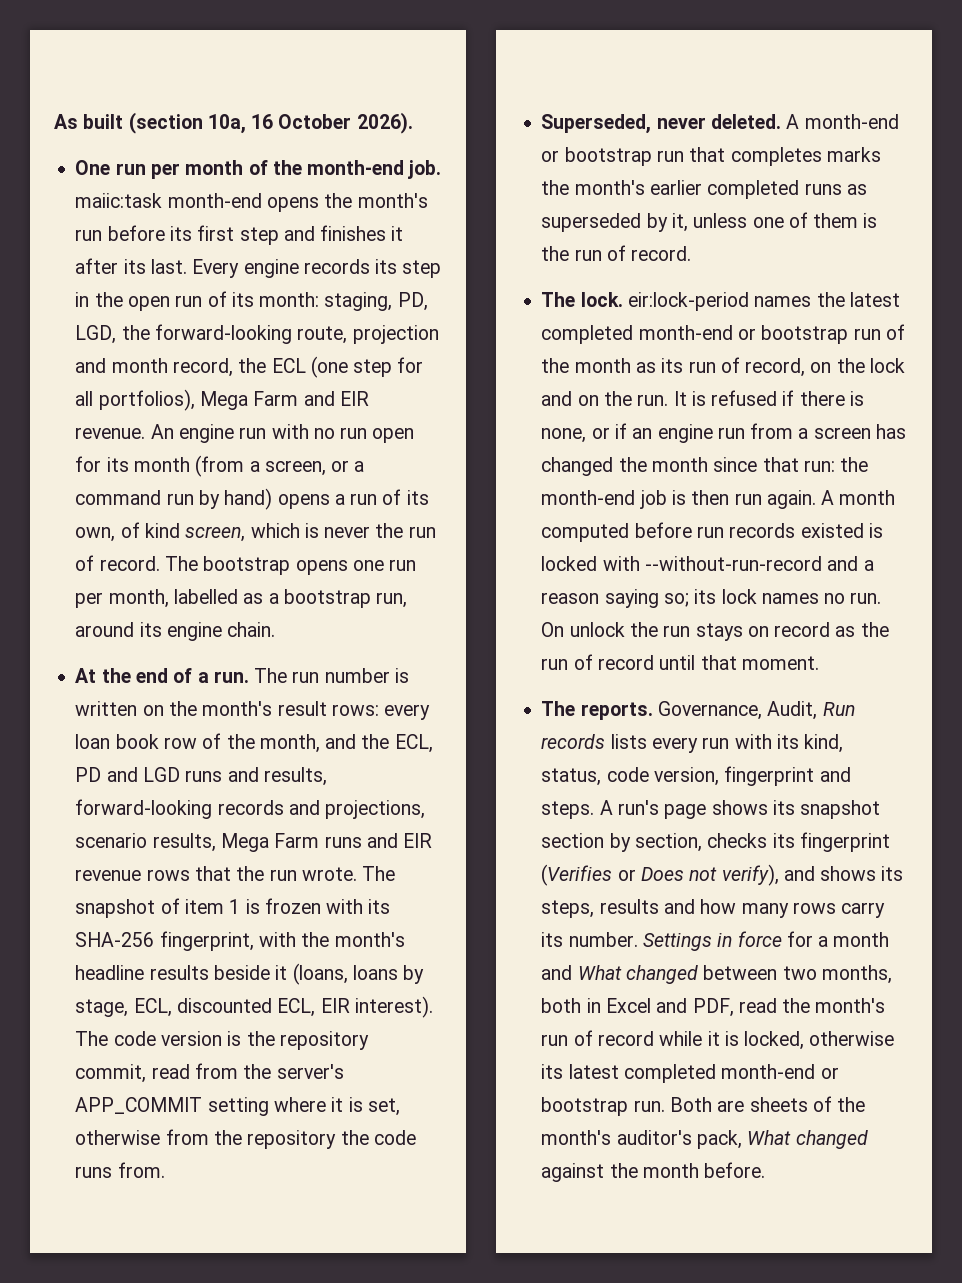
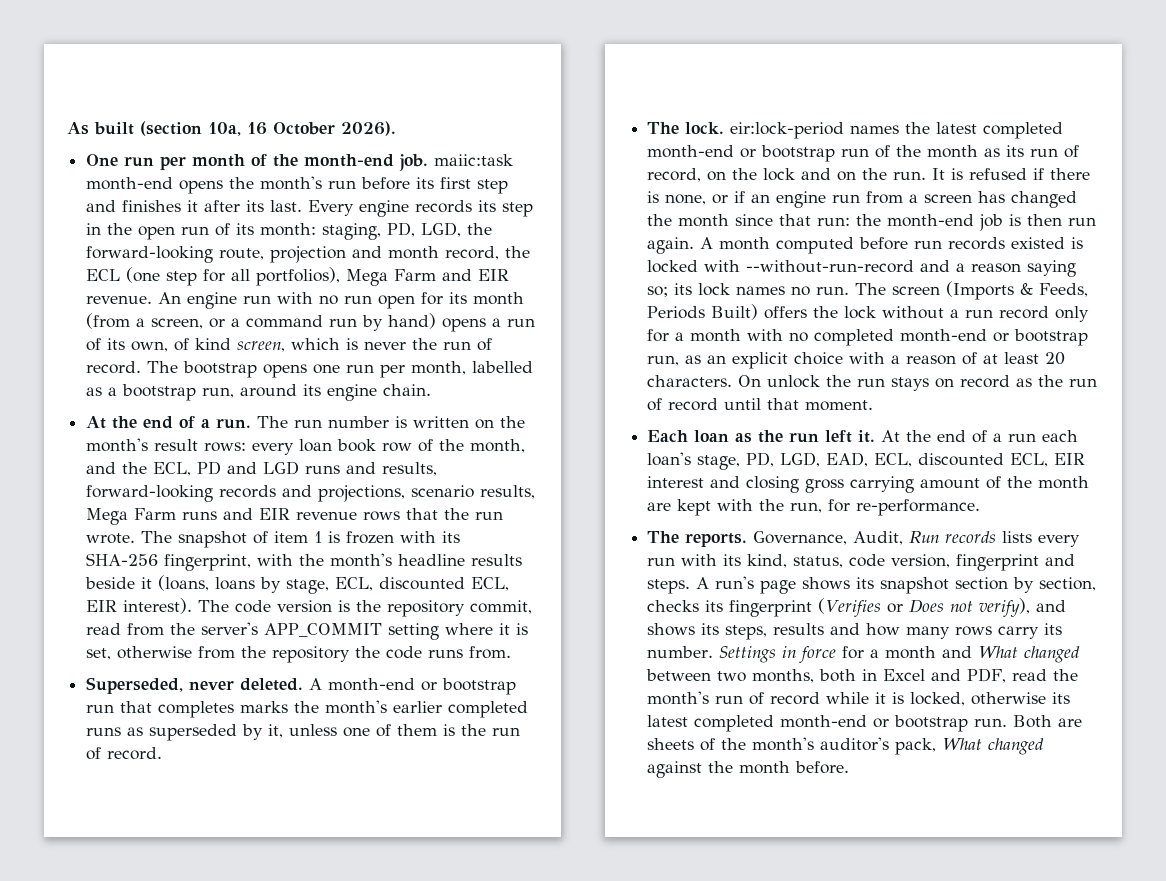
(882, 598) none -> [855,281,1089,300] [647,304,1090,322] [647,329,1089,346] [647,352,1066,369] [647,375,733,387] The screen (Imports & Feeds, Periods Built) offers the lock without a run record only for a month with no completed month-end or bootstrap run, as an explicit choice with a reason of at least 20 characters.
(819, 663) none -> [647,430,1079,443] [647,452,1086,470] [647,476,1090,493] [647,499,981,516] // Each loan as the run left it. At the end of a run each loan's stage, PD, LGD, EAD, ECL, discounted ECL, EIR interest and closing gross carrying amount of the month are kept with the run, for re-performance.

